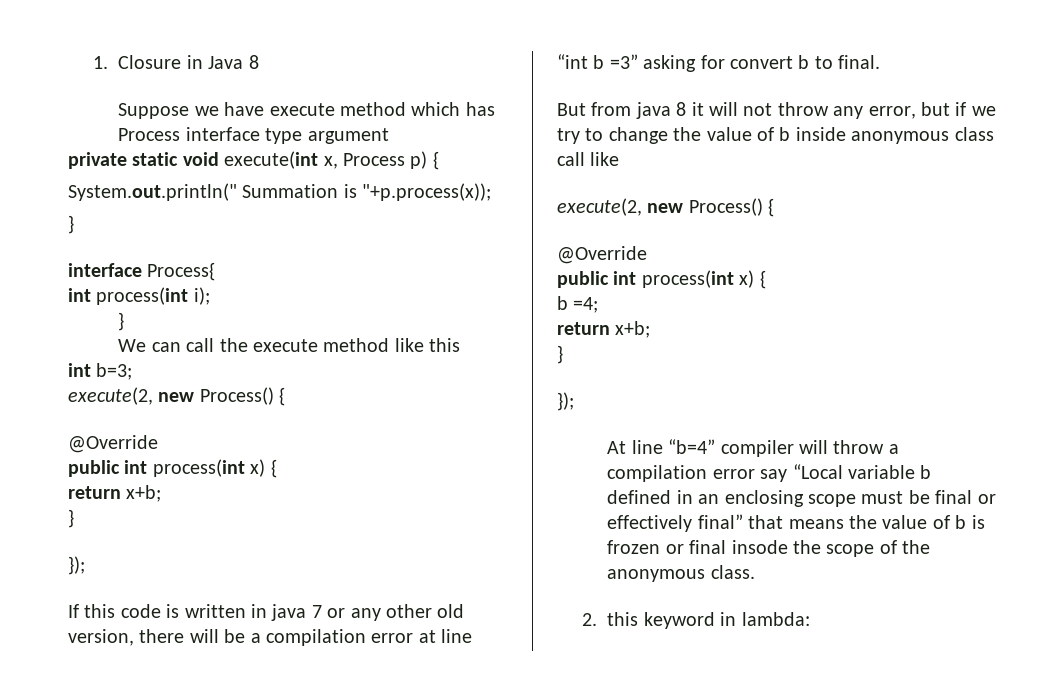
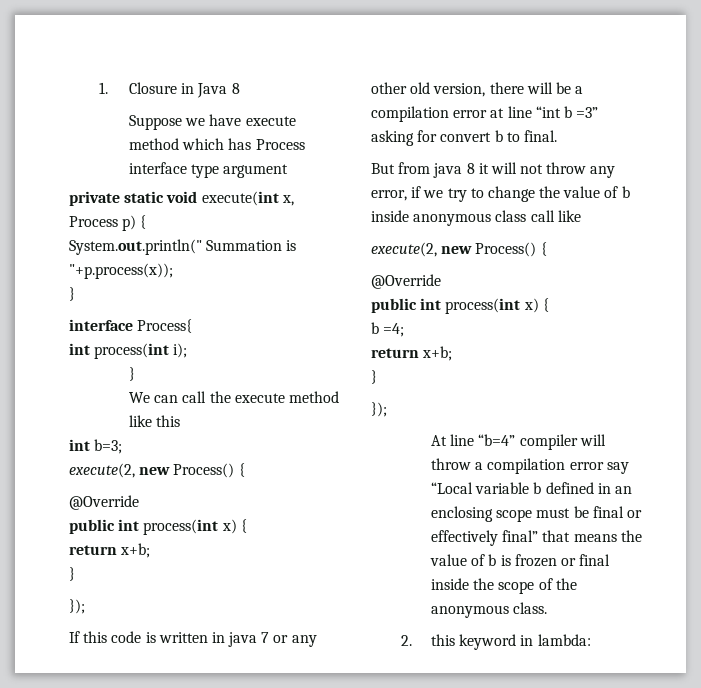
[921,102,950,116] but -> (407, 195) none
[731,540,788,554] insode -> [431,578,470,590] inside

